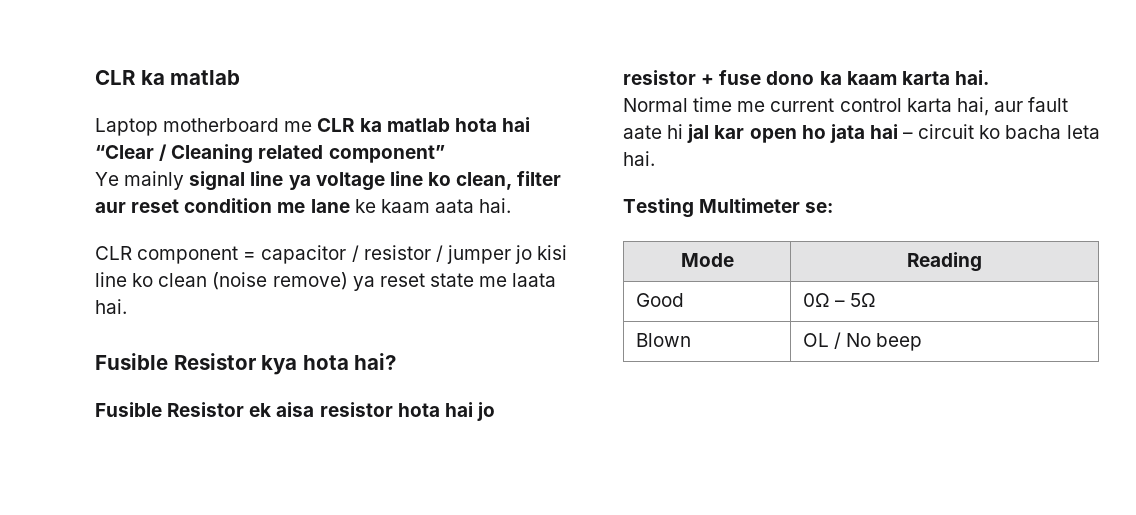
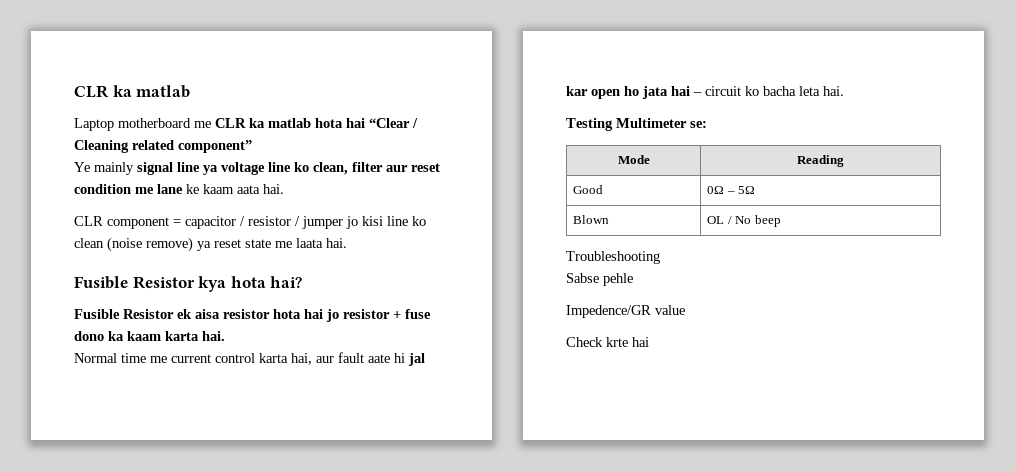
(923, 342) none -> [566,251,660,264] [566,273,633,286] [566,305,685,318] [566,337,649,347] // Troubleshooting // Sabse pehle // Impedence/GR value // Check krte hai

